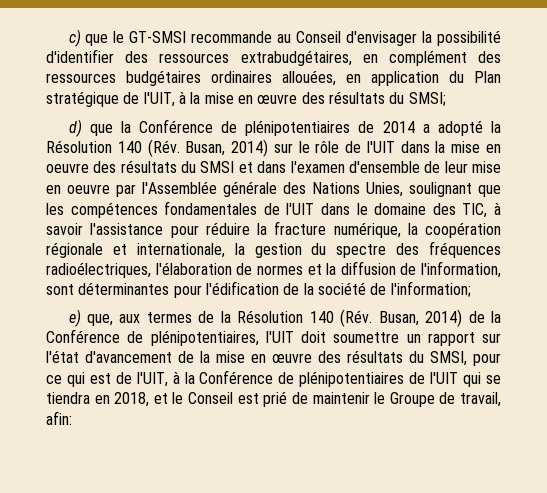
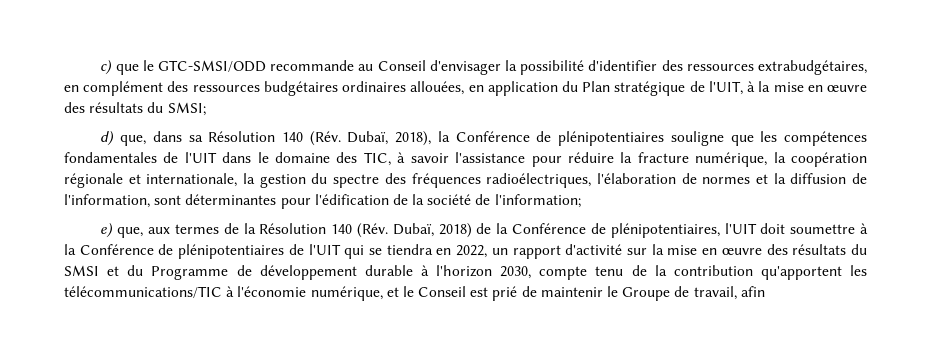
[129,31,187,43] GT-SMSI -> [158,60,267,72] GTC-SMSI/ODD
[89,119,502,136] [46,139,502,157] [46,160,502,173] [46,181,472,197] que la Conférence de plénipotentiaires de 2014 a adopté la Résolution 140 (Rév. Busan, 2014) sur le rôle de l'UIT dans la mise en oeuvre des résultats du SMSI et dans l'examen d'ensemble de leur mise en oeuvre par l'Assemblée générale des Nations Unies, soulignant -> [120,131,724,146] que, dans sa Résolution 140 (Rév. Dubaï, 2018), la Conférence de plénipotentiaires souligne
[378,309,463,327] Busan, 2014) -> [392,223,472,238] Dubaï, 2018)
[406,332,501,346] [46,350,501,366] [46,372,168,387] un rapport sur l'état d'avancement de la mise en œuvre des résultats du SMSI, pour ce qui est de l'UIT, -> (856, 229) none
[114,392,150,407] 2018, -> [456,244,867,259] [64,265,867,280] [64,286,383,301] 2022, un rapport d'activité sur la mise en œuvre des résultats du SMSI et du Programme de développement durable à l'horizon 2030, compte tenu de la contribution qu'apportent les télécommunications/TIC à l'économie numérique,
[46,411,72,425] afin: -> [740,286,765,297] afin

